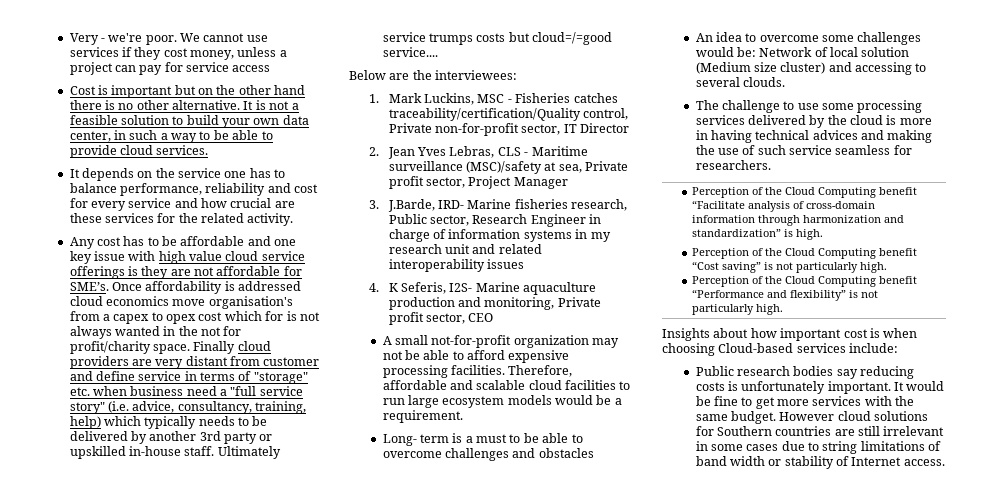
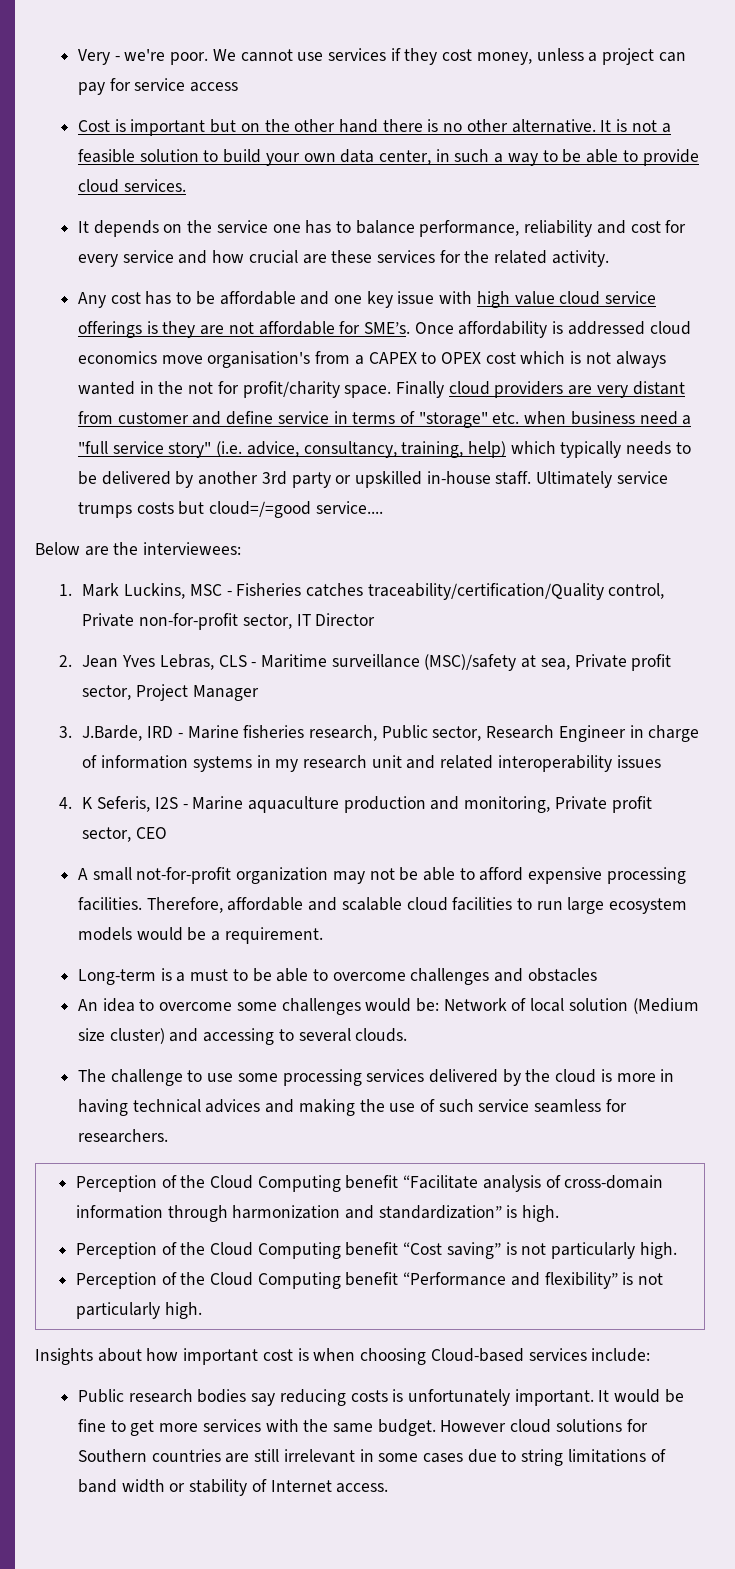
[113,312,197,324] capex to opex -> [368,352,482,364] CAPEX to OPEX
[265,311,284,321] for -> (566, 357) none
[438,200,465,209] IRD- -> [147,726,183,738] IRD -
[449,283,473,292] I2S- -> [154,797,188,809] I2S -
[382,434,449,446] Long- term -> [77,969,156,985] Long-term

